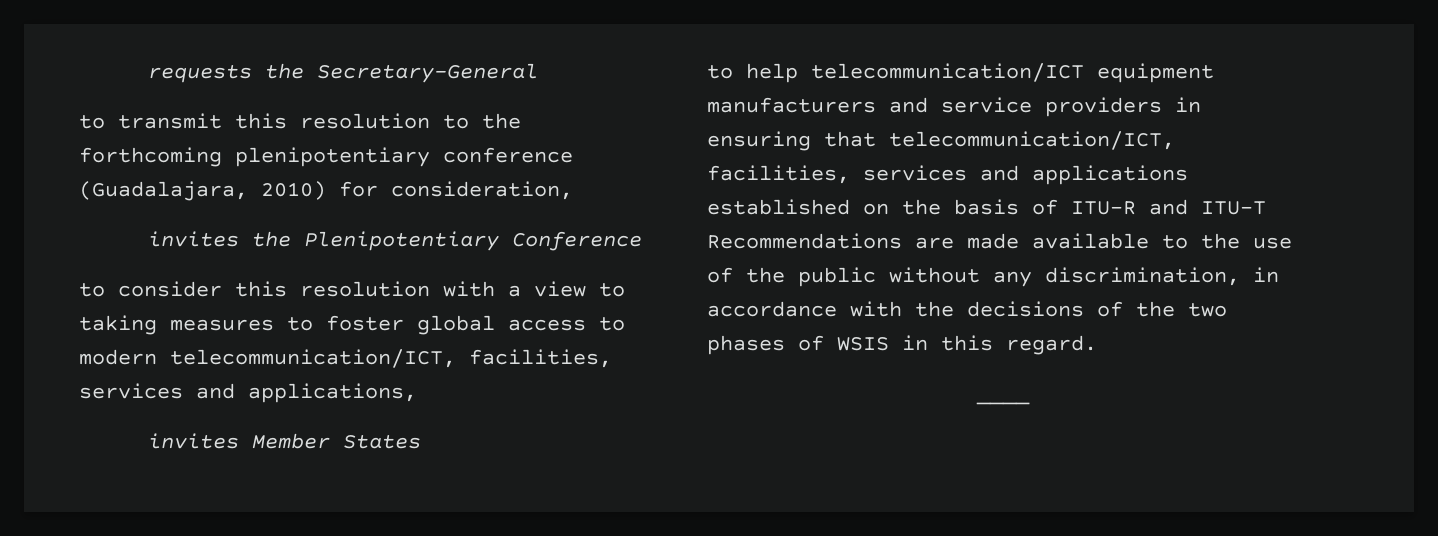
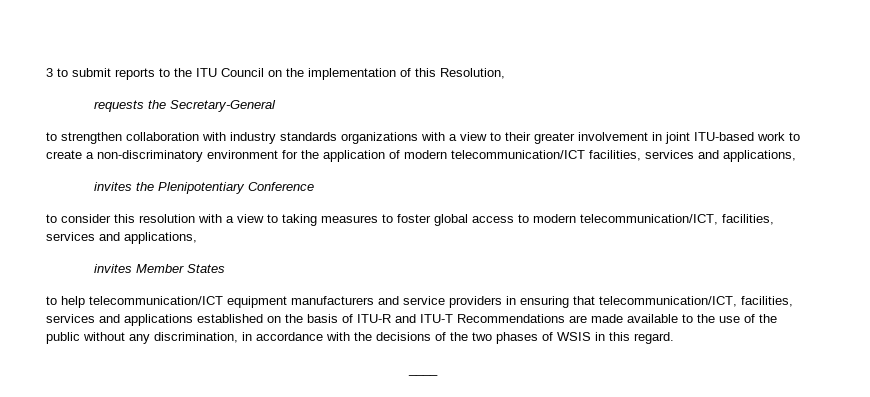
[148,63,539,83] [79,113,521,129] [79,147,573,167] [79,181,573,201] requests the Secretary-General // to transmit this resolution to the forthcoming plenipotentiary conference (Guadalajara, 2010) for consideration, -> [46,68,505,80] [93,100,276,112] [46,132,800,144] [46,150,796,162] 3 to submit reports to the ITU Council on the implementation of this Resolution, // requests the Secretary-General // to strengthen collaboration with industry standards organizations with a view to their greater involvement in joint ITU-based work to create a non-discriminatory environment for the application of modern telecommunication/ICT facilities, services and applications,

